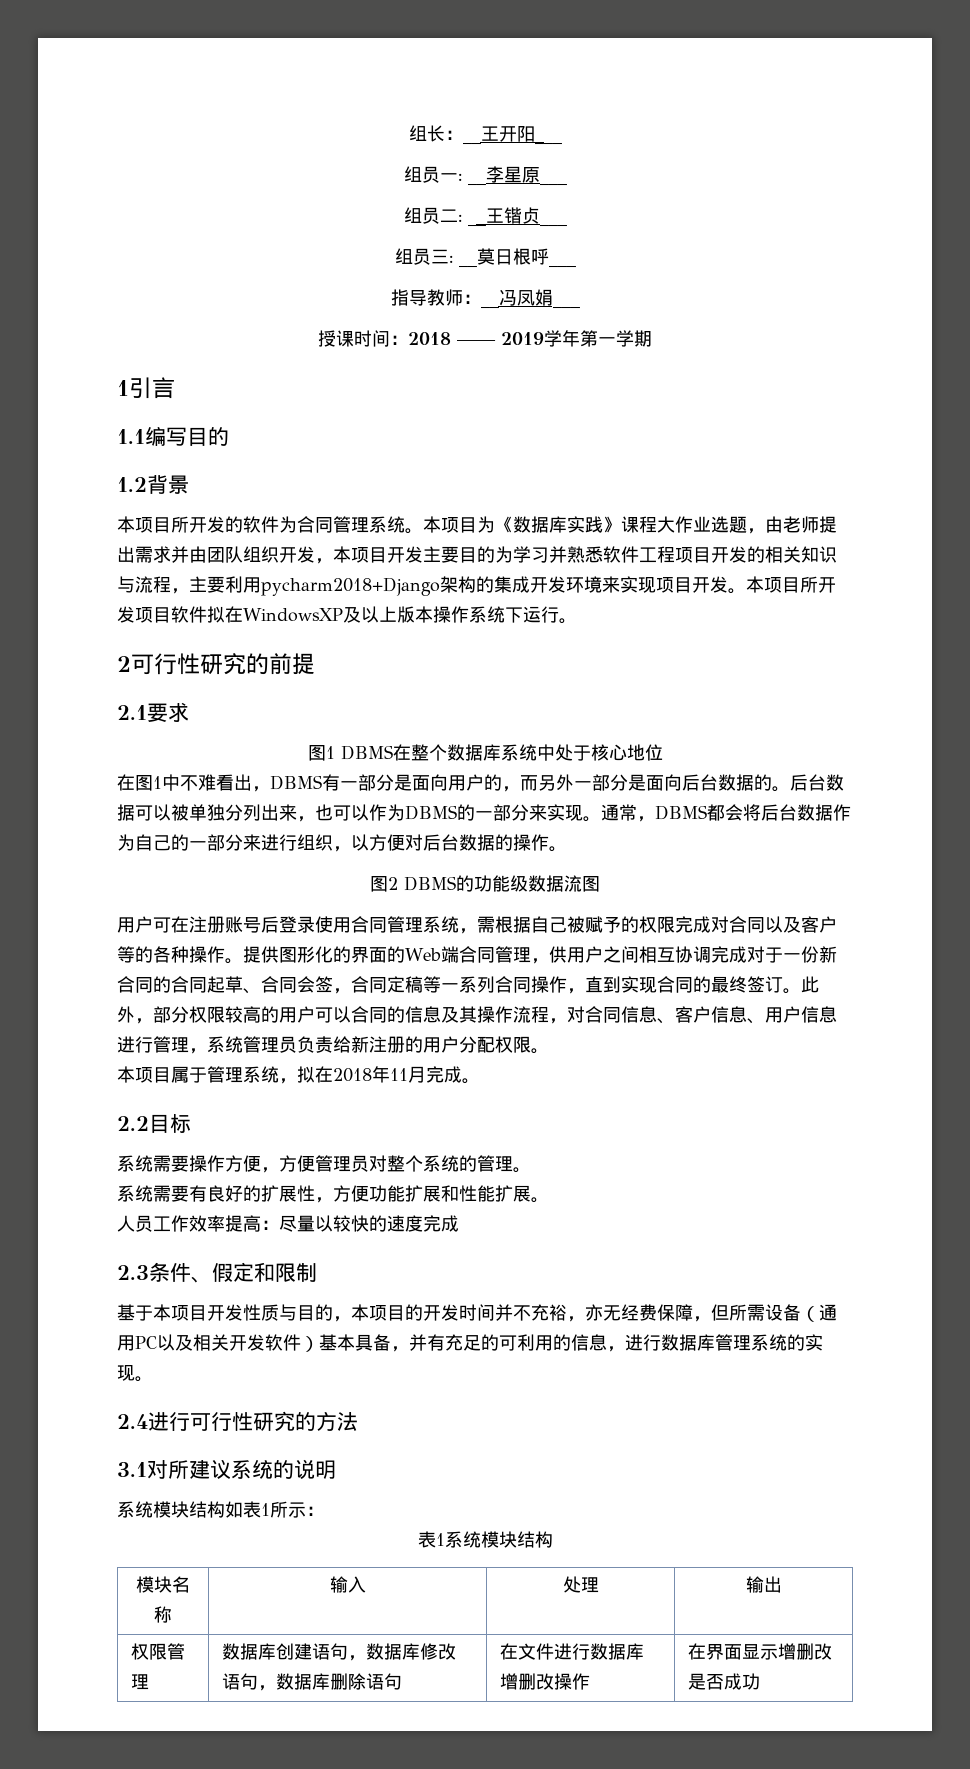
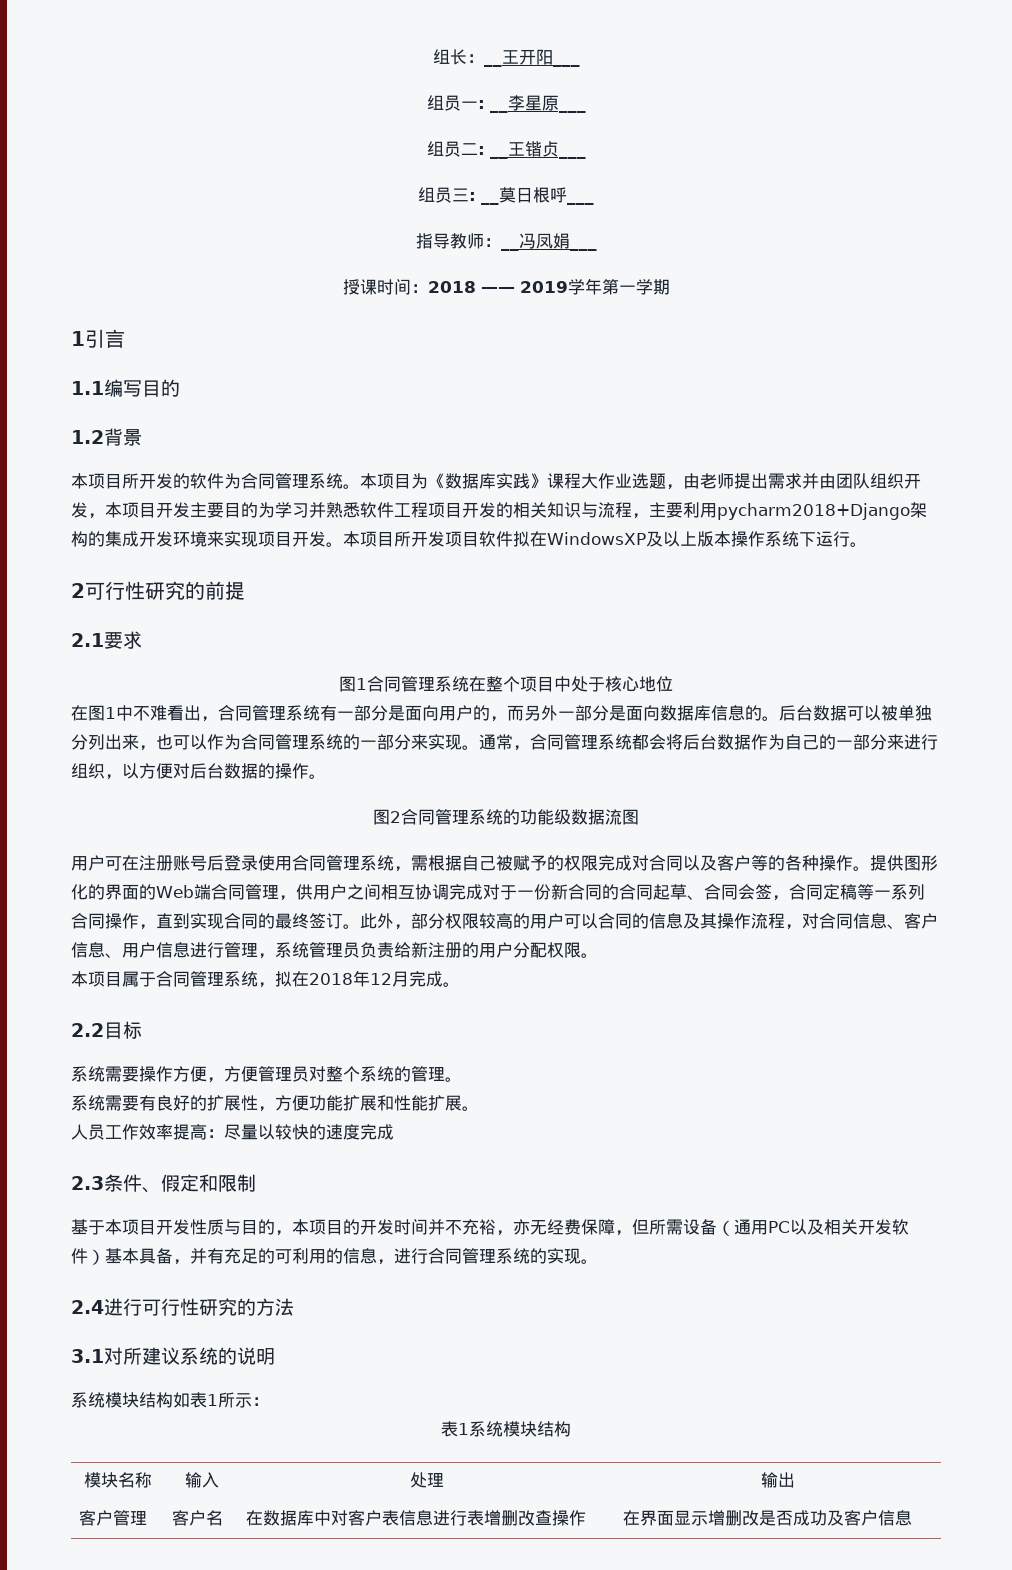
[340,744,537,761] DBMS在整个数据库系统 -> [367,676,554,692] 合同管理系统在整个项目
[270,775,322,790] DBMS -> [218,705,320,721] 合同管理系统
[682,774,754,791] 后台数据 -> [660,705,745,721] 数据库信息
[405,805,457,820] DBMS -> [241,734,343,750] 合同管理系统
[655,805,707,820] DBMS -> [530,734,632,750] 合同管理系统
[404,876,456,891] DBMS -> [401,809,503,825] 合同管理系统
(207, 1075) none -> [156,971,190,987] 合同
[390,1068,408,1081] 11 -> [370,973,392,985] 12
[661,1334,715,1351] 数据库 -> [428,1248,462,1264] 合同
[131,1643,168,1660] 权限 -> [79,1510,114,1526] 客户
[222,1643,457,1661] [222,1673,403,1691] [500,1643,645,1660] [500,1673,555,1690] 数据库创建语句，数据库修改语句，数据库删除语句 | 在文件进行数据库增删改 -> [172,1510,224,1526] [246,1510,553,1526] 客户名 | 在数据库中对客户表信息进行表增删改查
(761, 1681) none -> [827,1510,913,1526] 及客户信息

